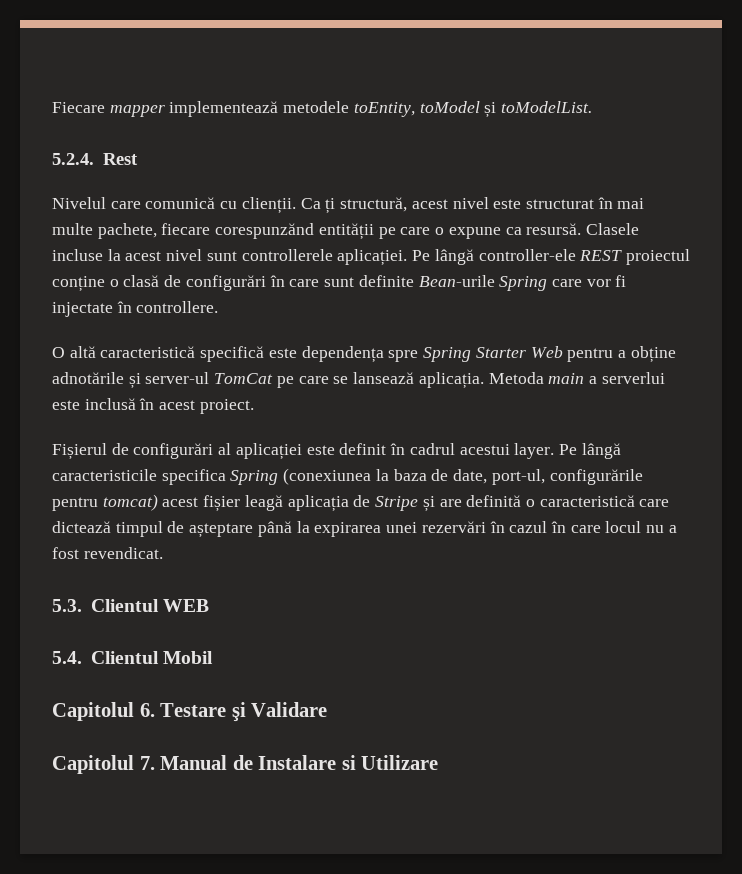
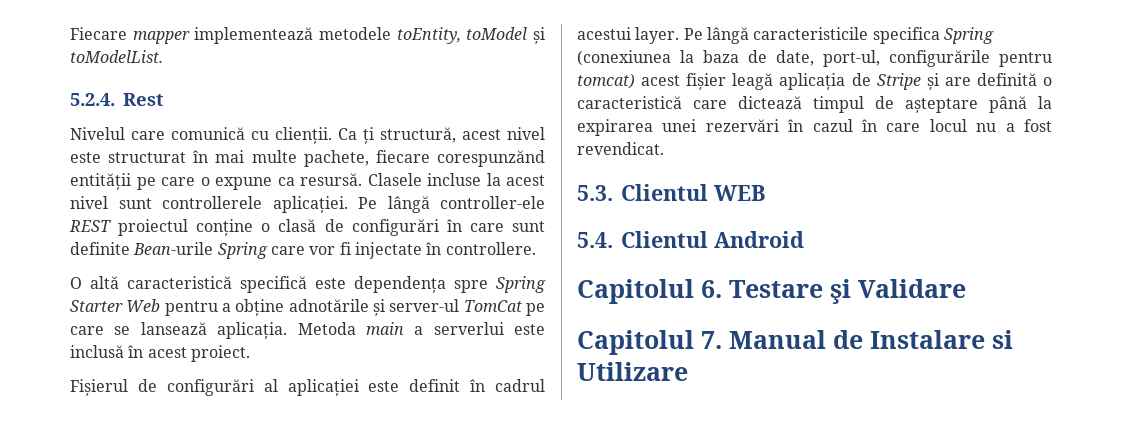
[163,651,214,664] Mobil -> [714,231,804,248] Android

